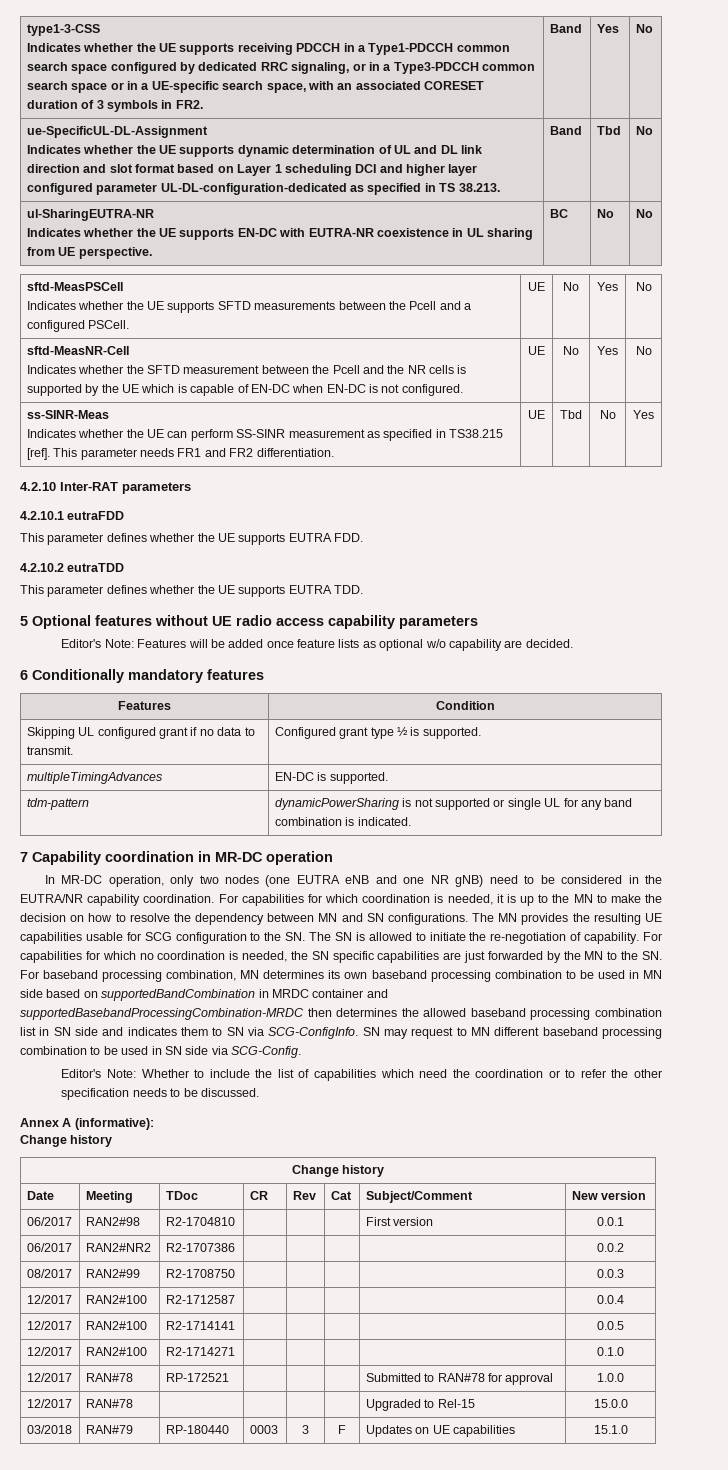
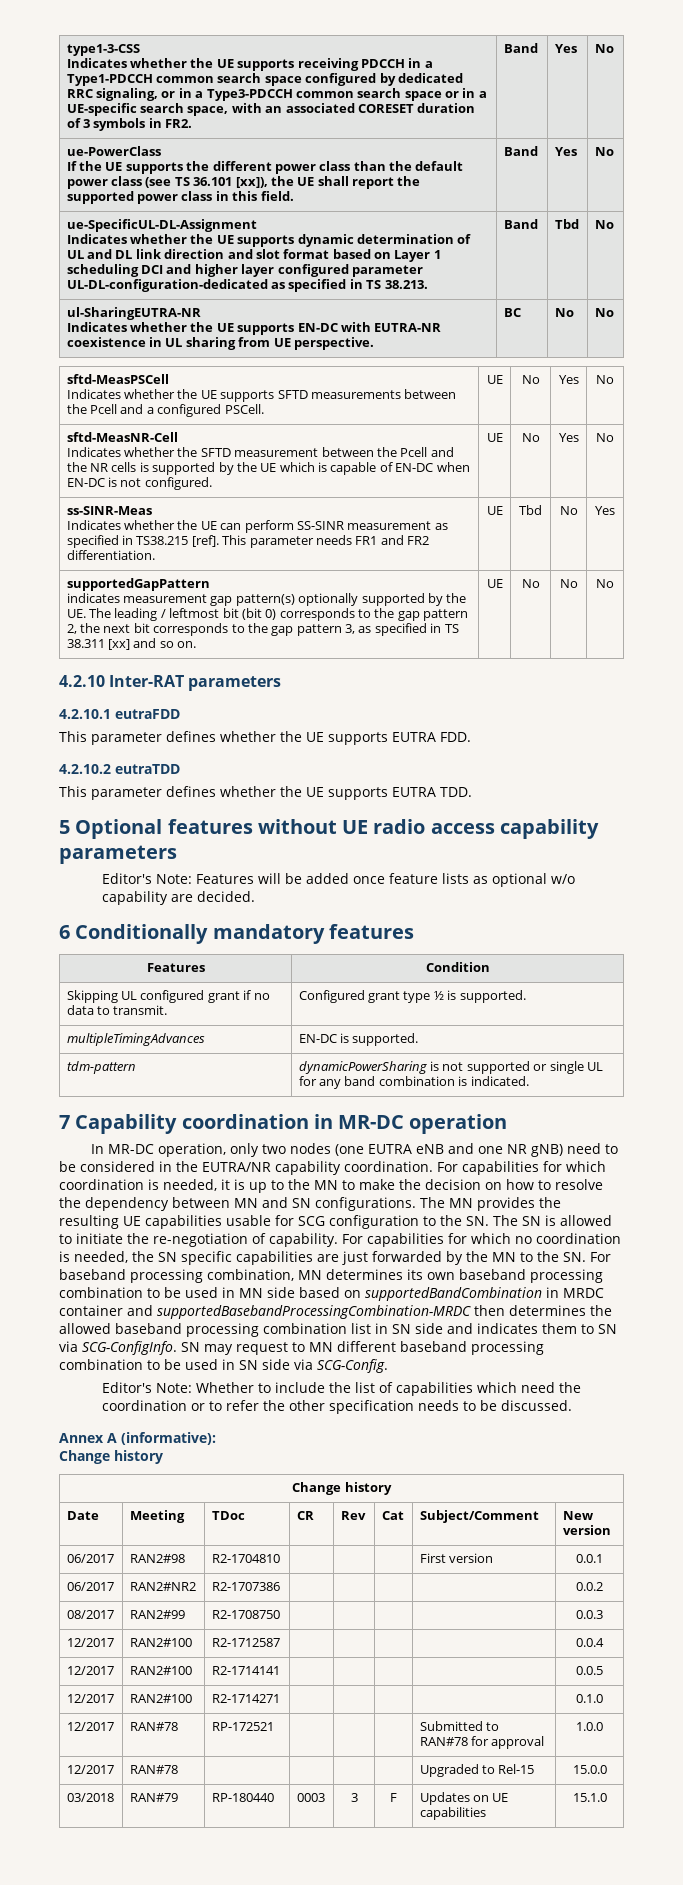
(653, 28) none -> [66,146,161,156] [66,161,464,174] [66,176,421,189] [66,191,294,204] [503,146,538,156] [554,147,577,156] [594,147,614,156] // ue-PowerClass // If the UE supports the different power class than the default power class (see TS 36.101 [xx]), the UE shall report the supported power class in this field. | Band | Yes | No
(654, 414) none -> [66,578,210,591] [66,593,467,606] [66,608,469,621] [66,623,459,636] [66,638,197,650] [486,579,503,588] [521,579,540,588] [559,579,578,588] [596,579,614,588] // supportedGapPattern // indicates measurement gap pattern(s) optionally supported by the UE. The leading / leftmost bit (bit 0) corresponds to the gap pattern 2, the next bit corresponds to the gap pattern 3, as specified in TS 38.311 [xx] and so on. | UE | No | No | No

